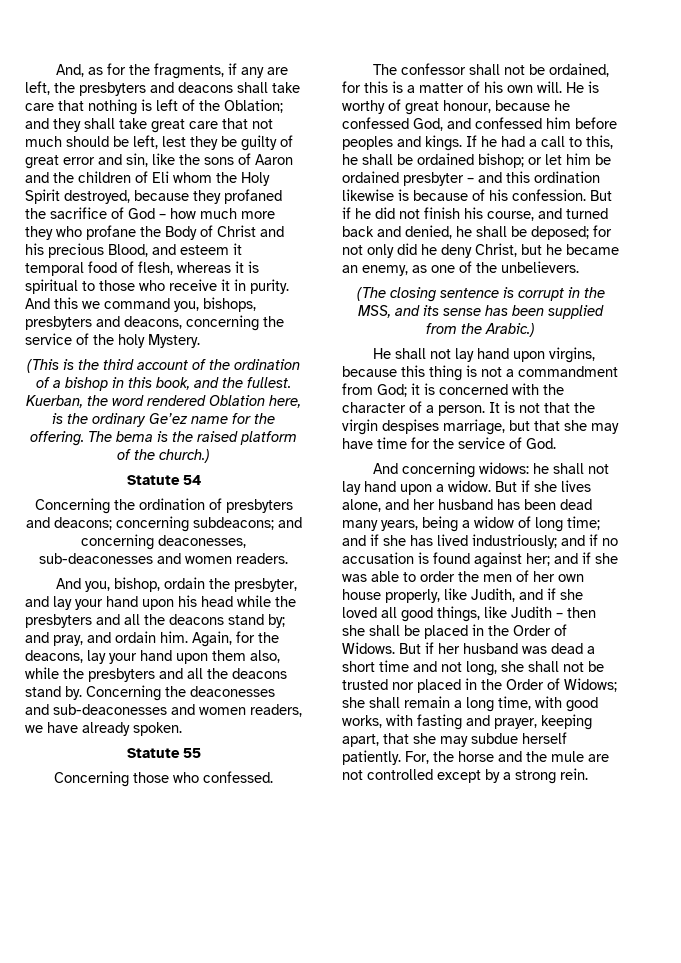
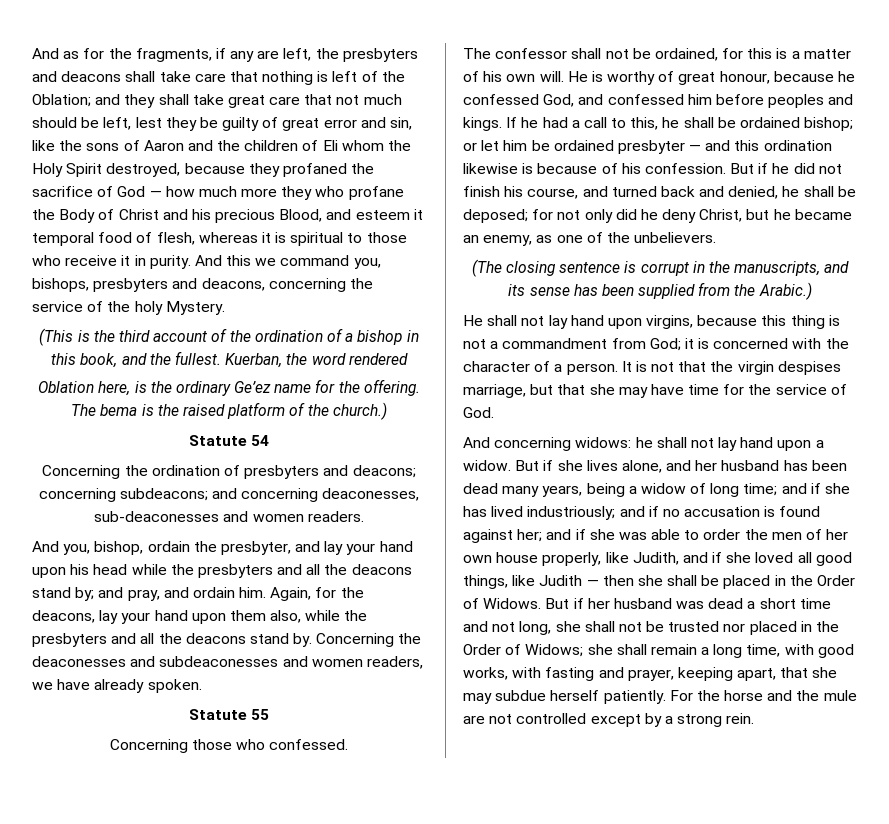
[55,64,84,77] And, -> [32,48,59,59] And
[159,214,166,219] – -> [149,191,162,197] —
(206, 400) none -> (408, 359) //
[53,704,167,715] sub-deaconesses -> [159,656,279,667] subdeaconesses
[467,178,474,183] – -> [689,145,702,151] —
[358,305,391,318] MSS, -> [734,261,821,276] manuscripts,
[556,613,563,618] – -> [586,580,599,586] —
[405,751,429,764] For, -> [669,690,693,701] For

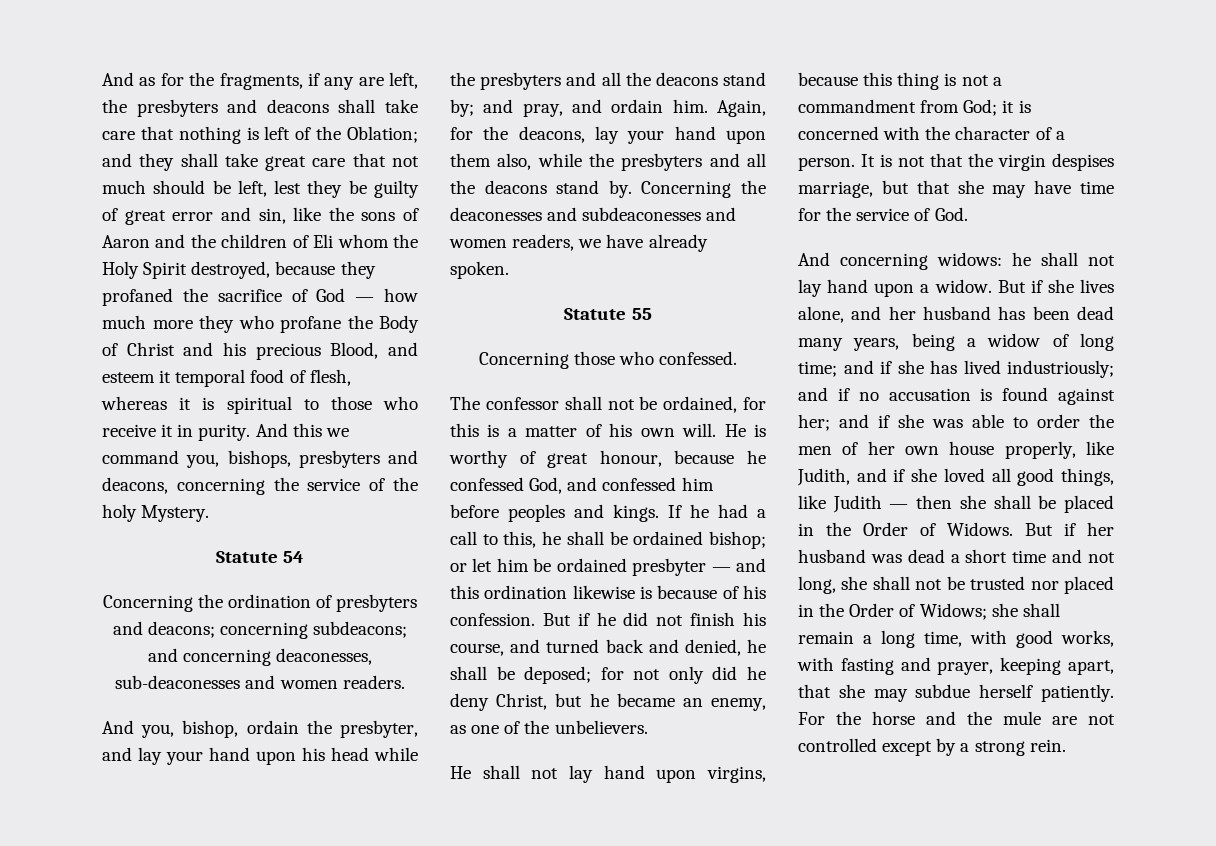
[39,328,419,346] [51,351,408,368] [38,379,420,396] [71,402,387,420] // (This is the third account of the ordination of a bishop in this book, and the fullest. Kuerban, the word rendered // Oblation here, is the ordinary Ge’ez name for the offering. The bema is the raised platform of the church.) -> (210, 513) none
[471,259,850,277] [508,282,812,300] // (The closing sentence is corrupt in the manuscripts, and its sense has been supplied from the Arabic.) -> (648, 727) none

